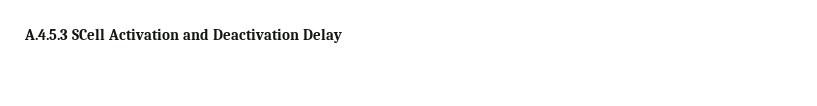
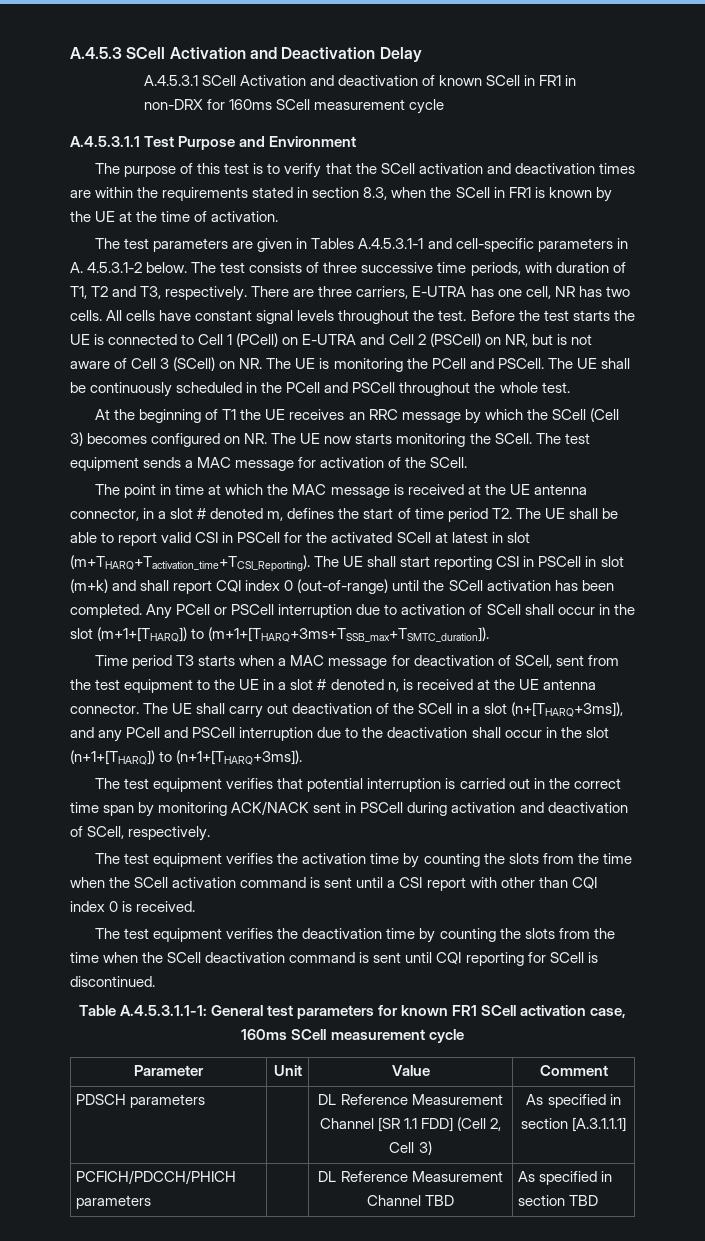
(343, 35) none -> [143,75,577,86] [143,99,445,114] [70,136,357,150] [95,163,635,178] [70,187,612,202] [70,211,279,222] [95,238,628,252] [70,262,626,276] [70,286,630,301] [70,310,635,324] [70,333,592,347] [70,357,630,372] [70,382,570,397] [95,408,619,424] [70,432,590,447] [70,457,468,471] [95,484,587,498] [70,508,618,522] [70,532,530,546] [70,555,624,572] [70,579,614,594] [70,604,635,619] [70,627,490,642] [95,655,619,669] [70,679,596,693] [70,702,623,718] [70,727,609,742] [70,750,303,765] [95,778,621,792] [70,801,628,817] [70,826,211,841] [95,853,632,868] [70,877,597,891] [70,901,196,912] [95,928,615,943] [70,952,598,966] [70,976,155,987] [78,1005,627,1019] [241,1029,464,1043] [134,1065,204,1076] [273,1065,302,1076] [391,1065,430,1076] [539,1065,608,1076] [76,1094,206,1108] [318,1094,503,1105] [319,1117,502,1132] [389,1141,432,1155] [526,1094,621,1108] [520,1117,627,1132] [76,1170,237,1184] [76,1195,152,1209] [318,1171,503,1182] [366,1195,455,1206] [518,1171,613,1185] [518,1195,599,1206] // A.4.5.3.1 SCell Activation and deactivation of known SCell in FR1 in non-DRX for 160ms SCell measurement cycle // A.4.5.3.1.1 Test Purpose and Environment // The purpose of this test is to verify that the SCell activation and deactivation times are within the requirements stated in section 8.3, when the SCell in FR1 is known by the UE at the time of activation. // The test parameters are given in Tables A.4.5.3.1-1 and cell-specific parameters in A. 4.5.3.1-2 below. The test consists of three successive time periods, with duration of T1, T2 and T3, respectively. There are three carriers, E-UTRA has one cell, NR has two cells. All cells have constant signal levels throughout the test. Before the test starts the UE is connected to Cell 1 (PCell) on E-UTRA and Cell 2 (PSCell) on NR, but is not aware of Cell 3 (SCell) on NR. The UE is monitoring the PCell and PSCell. The UE shall be continuously scheduled in the PCell and PSCell throughout the whole test. // At the beginning of T1 the UE receives an RRC message by which the SCell (Cell 3) becomes configured on NR. The UE now starts monitoring the SCell. The test equipment sends a MAC message for activation of the SCell. // The point in time at which the MAC message is received at the UE antenna connector, in a slot # denoted m, defines the start of time period T2. The UE shall be able to report valid CSI in PSCell for the activated SCell at latest in slot (m+THARQ+Tactivation_time+TCSI_Reporting). The UE shall start reporting CSI in PSCell in slot (m+k) and shall report CQI index 0 (out-of-range) until the SCell activation has been completed. Any PCell or PSCell interruption due to activation of SCell shall occur in the slot (m+1+[THARQ]) to (m+1+[THARQ+3ms+TSSB_max+TSMTC_duration]). // Time period T3 starts when a MAC message for deactivation of SCell, sent from the test equipment to the UE in a slot # denoted n, is received at the UE antenna connector. The UE shall carry out deactivation of the SCell in a slot (n+[THARQ+3ms]), and any PCell and PSCell interruption due to the deactivation shall occur in the slot (n+1+[THARQ]) to (n+1+[THARQ+3ms]). // The test equipment verifies that potential interruption is carried out in the correct time span by monitoring ACK/NACK sent in PSCell during activation and deactivation of SCell, respectively. // The test equipment verifies the activation time by counting the slots from the time when the SCell activation command is sent until a CSI report with other than CQI index 0 is received. // The test equipment verifies the deactivation time by counting the slots from the time when the SCell deactivation command is sent until CQI reporting for SCell is discontinued. // Table A.4.5.3.1.1-1: General test parameters for known FR1 SCell activation case, 160ms SCell measurement cycle // Parameter | Unit | Value | Comment // PDSCH parameters | | DL Reference Measurement Channel [SR 1.1 FDD] (Cell 2, Cell 3) | As specified in section [A.3.1.1.1] // PCFICH/PDCCH/PHICH parameters | | DL Reference Measurement Channel TBD | As specified in section TBD

